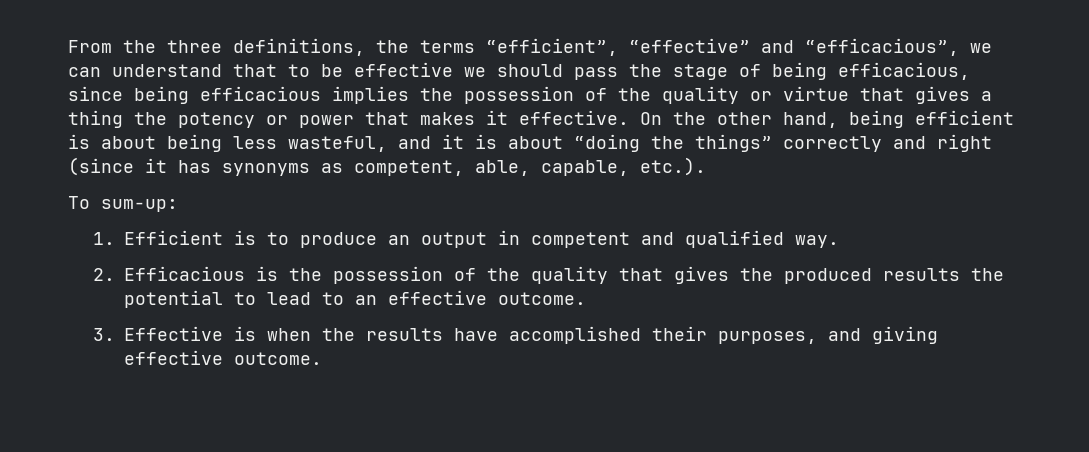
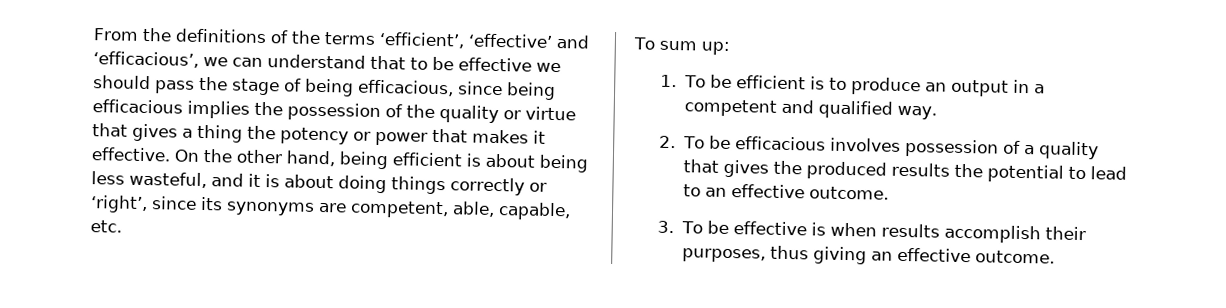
[167,38,959,56] three definitions, the terms “efficient”, “effective” and “efficacious”, -> [174,28,590,49] [93,51,199,68] definitions of the terms ‘efficient’, ‘effective’ and ‘efficacious’,
[574,134,992,152] [68,157,343,176] “doing the things” correctly and right (since it has synonyms as -> [338,175,547,196] [90,195,347,216] doing things correctly or ‘right’, since its synonyms are
[640,157,706,176] [68,196,178,212] etc.). // To sum-up: -> [90,220,122,233] [633,37,730,55] etc. // To sum up:
[123,230,223,245] Efficient -> [684,74,807,90] To be efficient
(520, 237) none -> [1034,84,1046,94] a
[123,266,520,284] Efficacious is the possession of the -> [683,135,1036,158] To be efficacious involves possession of a
[123,326,938,344] Effective is when the results have accomplished their purposes, and giving -> [681,220,1087,244] [682,245,894,265] To be effective is when results accomplish their purposes, thus giving an

